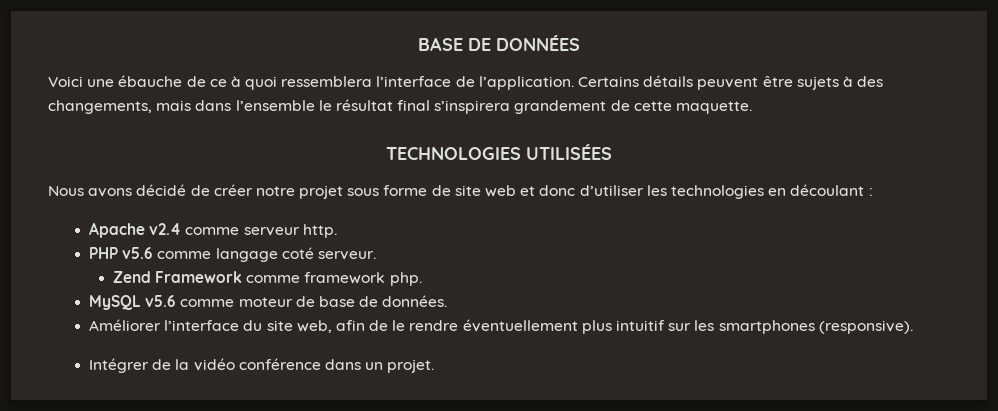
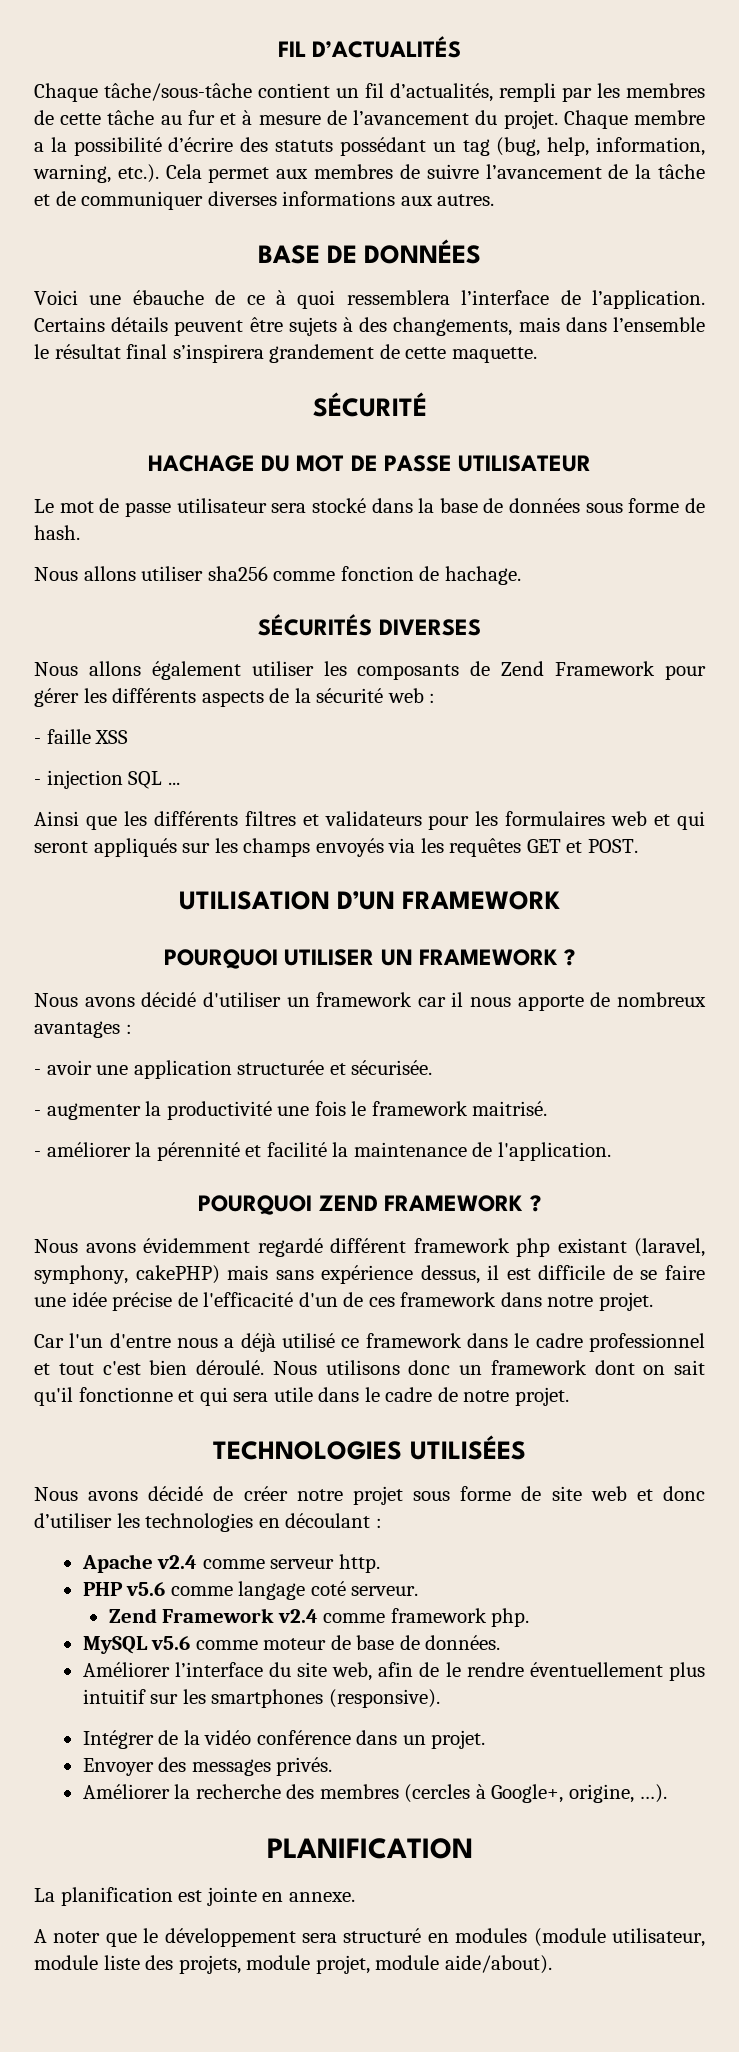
(418, 44) none -> [277,36,462,58] [34,83,705,102] [34,110,706,129] [34,137,706,156] [33,164,706,183] [34,191,495,210] FIL D’ACTUALITÉS // Chaque tâche/sous-tâche contient un fil d’actualités, rempli par les membres de cette tâche au fur et à mesure de l’avancement du projet. Chaque membre a la possibilité d’écrire des statuts possédant un tag (bug, help, information, warning, etc.). Cela permet aux membres de suivre l’avancement de la tâche et de communiquer diverses informations aux autres. //
(753, 107) none -> [312,392,427,417] [147,455,592,472] [34,498,705,517] [34,525,80,540] [34,566,521,585] [258,614,481,636] [34,661,707,680] [34,688,436,707] [34,729,129,744] [34,770,180,789] [34,811,705,830] [34,838,638,857] [178,891,561,910] [163,949,576,969] [34,992,706,1011] [34,1021,132,1038] [34,1060,433,1079] [34,1101,548,1120] [34,1142,611,1161] [198,1195,541,1215] [34,1238,705,1257] [34,1265,705,1284] [34,1292,653,1311] [34,1333,705,1352] [34,1360,705,1375] [34,1387,569,1406] // SÉCURITÉ // HACHAGE DU MOT DE PASSE UTILISATEUR // Le mot de passe utilisateur sera stocké dans la base de données sous forme de hash. // Nous allons utiliser sha256 comme fonction de hachage. // SÉCURITÉS DIVERSES // Nous allons également utiliser les composants de Zend Framework pour gérer les différents aspects de la sécurité web : // - faille XSS // - injection SQL ... // Ainsi que les différents filtres et validateurs pour les formulaires web et qui seront appliqués sur les champs envoyés via les requêtes GET et POST. // UTILISATION D’UN FRAMEWORK // POURQUOI UTILISER UN FRAMEWORK ? // Nous avons décidé d'utiliser un framework car il nous apporte de nombreux avantages : // - avoir une application structurée et sécurisée. // - augmenter la productivité une fois le framework maitrisé. // - améliorer la pérennité et facilité la maintenance de l'application. // POURQUOI ZEND FRAMEWORK ? // Nous avons évidemment regardé différent framework php existant (laravel, symphony, cakePHP) mais sans expérience dessus, il est difficile de se faire une idée précise de l'efficacité d'un de ces framework dans notre projet. // Car l'un d'entre nous a déjà utilisé ce framework dans le cadre professionnel et tout c'est bien déroulé. Nous utilisons donc un framework dont on sait qu'il fonctionne et qui sera utile dans le cadre de notre projet.
(243, 277) none -> [277,1609,318,1623] v2.4
(435, 366) none -> [82,1757,333,1776] [82,1784,668,1803] [266,1838,473,1859] [34,1887,355,1906] [34,1928,705,1947] [34,1955,552,1974] // Envoyer des messages privés. // Améliorer la recherche des membres (cercles à Google+, origine, …). // PLANIFICATION // La planification est jointe en annexe. // A noter que le développement sera structuré en modules (module utilisateur, module liste des projets, module projet, module aide/about).

